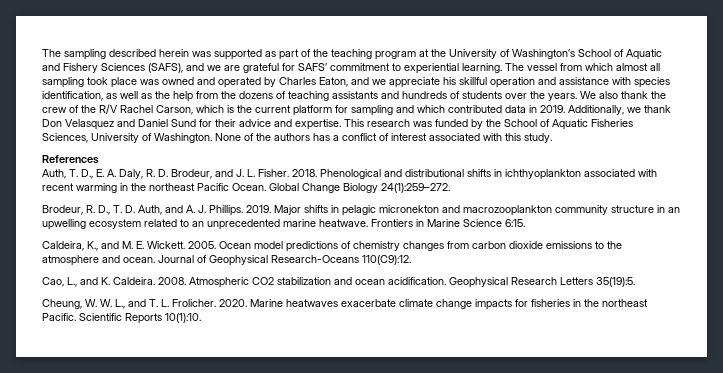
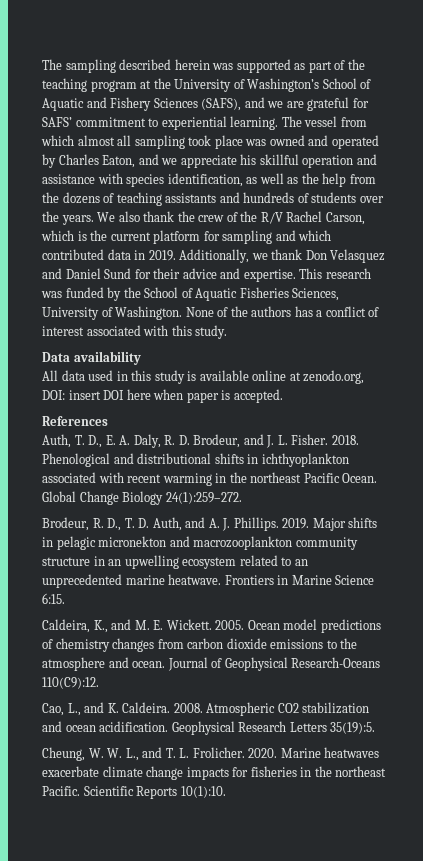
(552, 138) none -> [42,351,141,365] [42,370,365,384] [42,389,283,403] // Data availability // All data used in this study is available online at zenodo.org, DOI: insert DOI here when paper is accepted.

